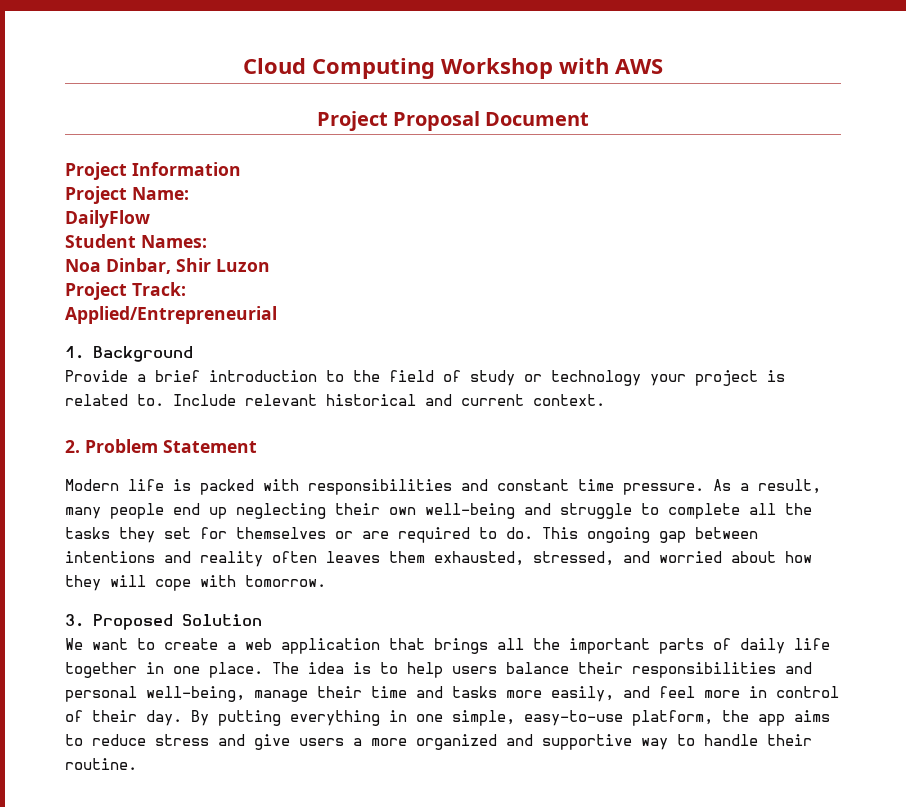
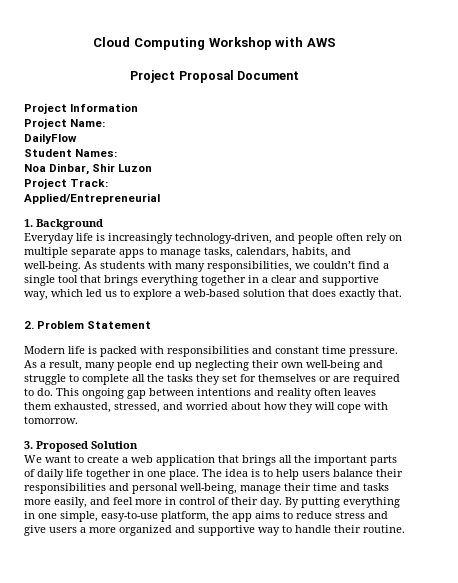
[65,370,785,386] [65,394,605,406] Provide a brief introduction to the field of study or technology your project is related to. Include relevant historical and current context. -> [24,233,402,244] [24,247,351,258] [24,261,389,272] [24,275,379,286] [24,289,402,300] Everyday life is increasingly technology-driven, and people often rely on multiple separate apps to manage tasks, calendars, habits, and well-being. As students with many responsibilities, we couldn’t find a single tool that brings everything together in a clear and supportive way, which led us to explore a web-based solution that does exactly that.

